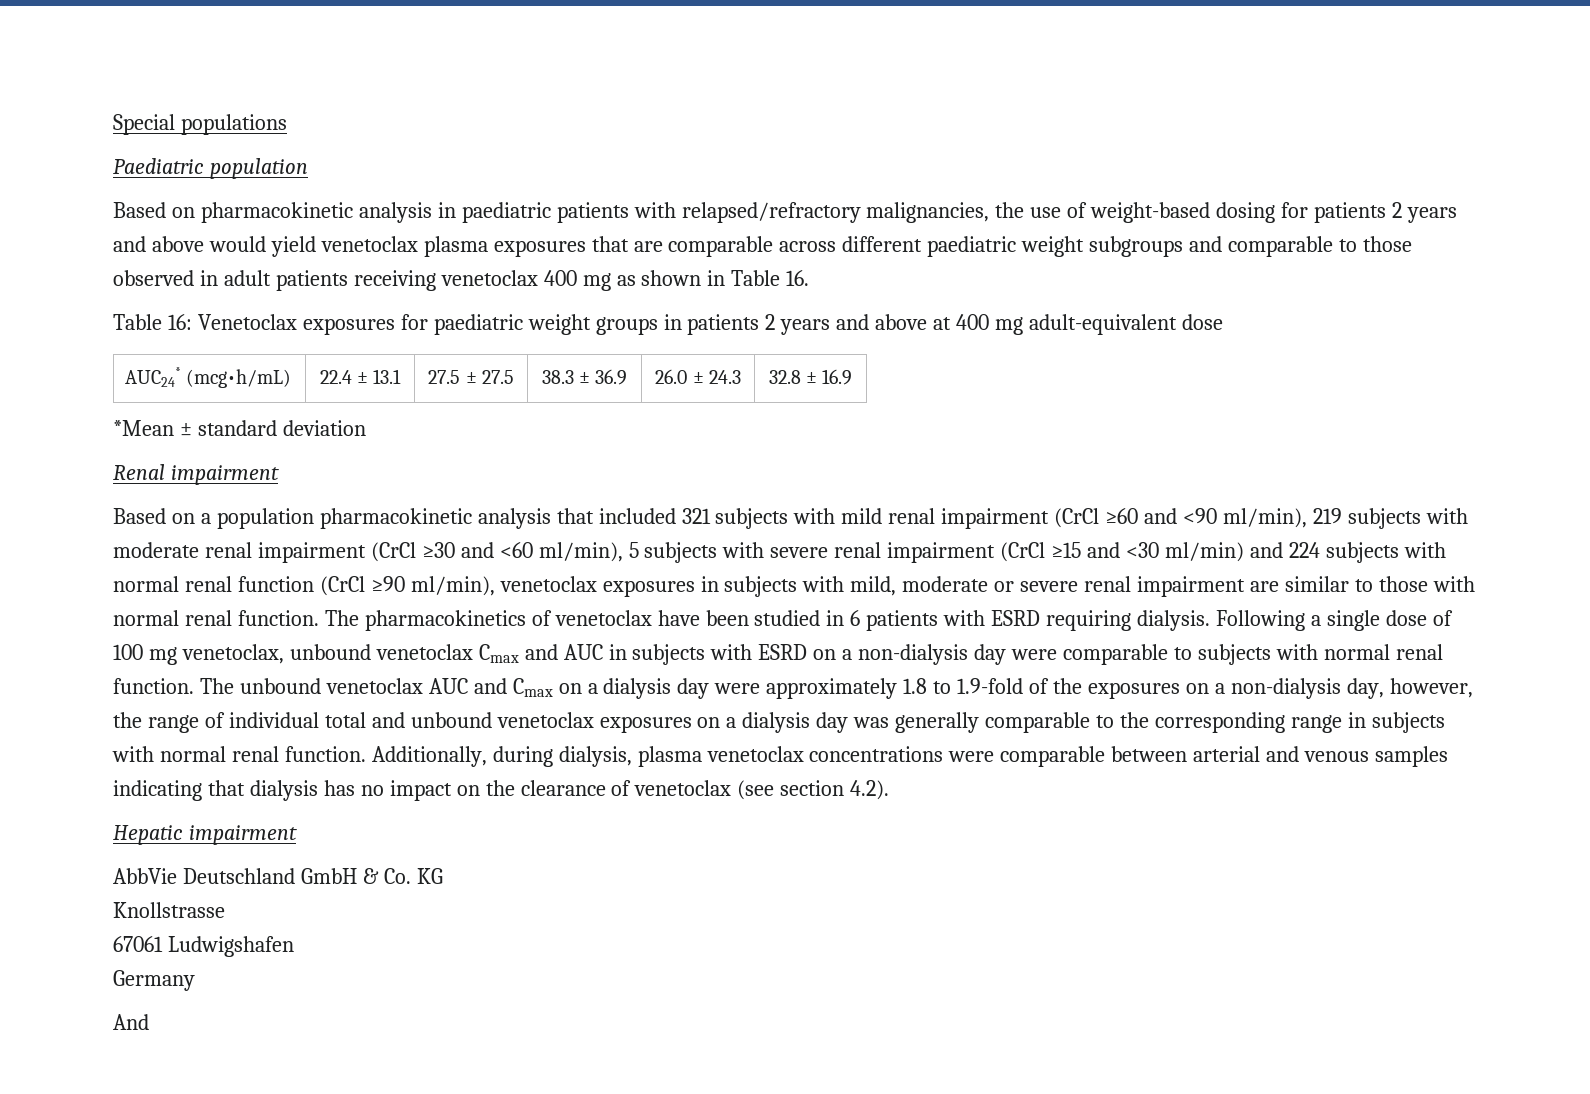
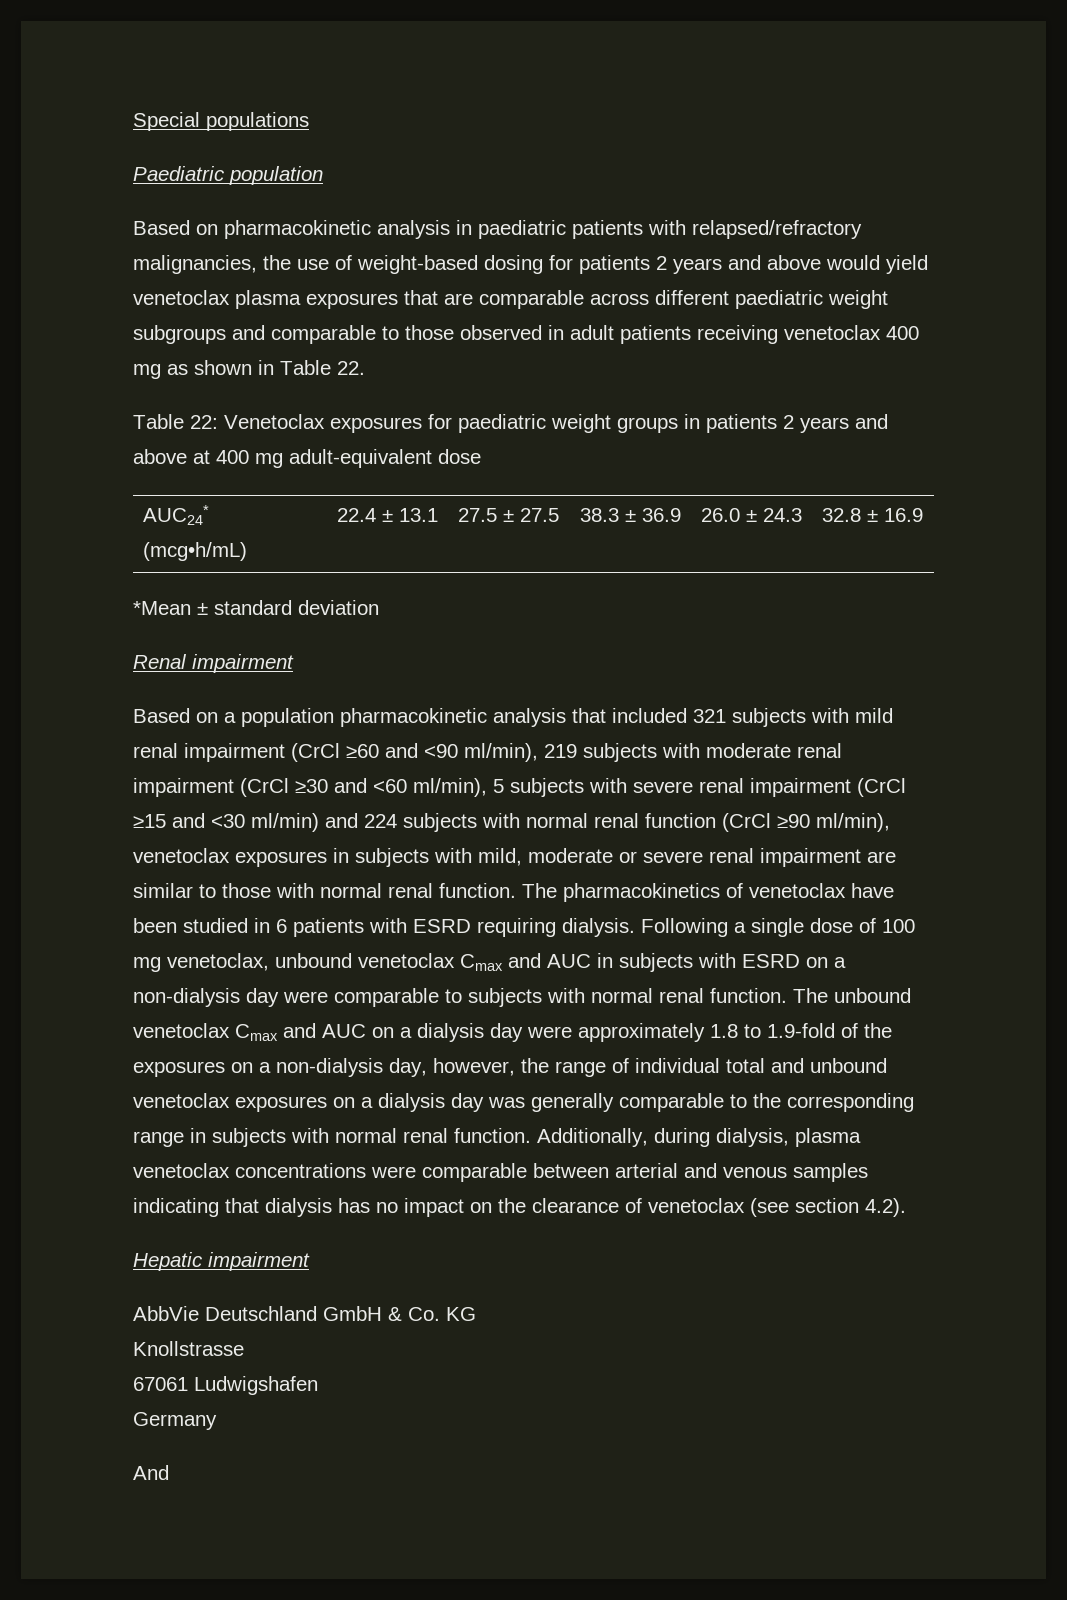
[786,270,810,286] [113,314,192,330] 16. // Table 16: -> [337,361,365,375] [133,414,218,429] 22. // Table 22:
[428,678,553,697] AUC and Cmax -> [235,1023,366,1041] Cmax and AUC

